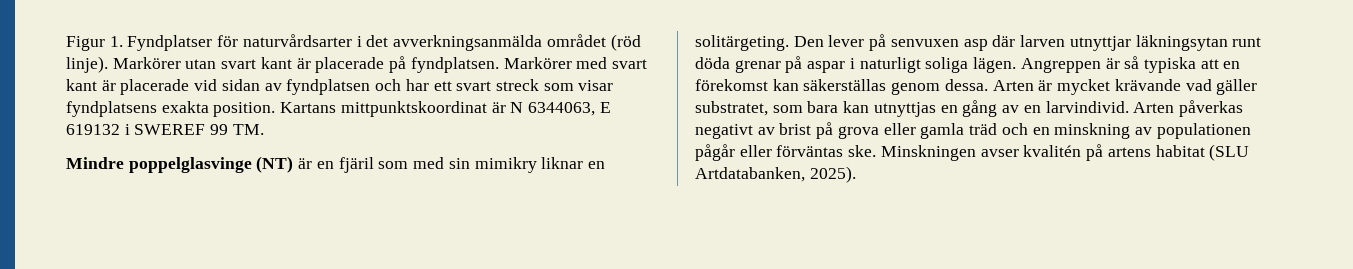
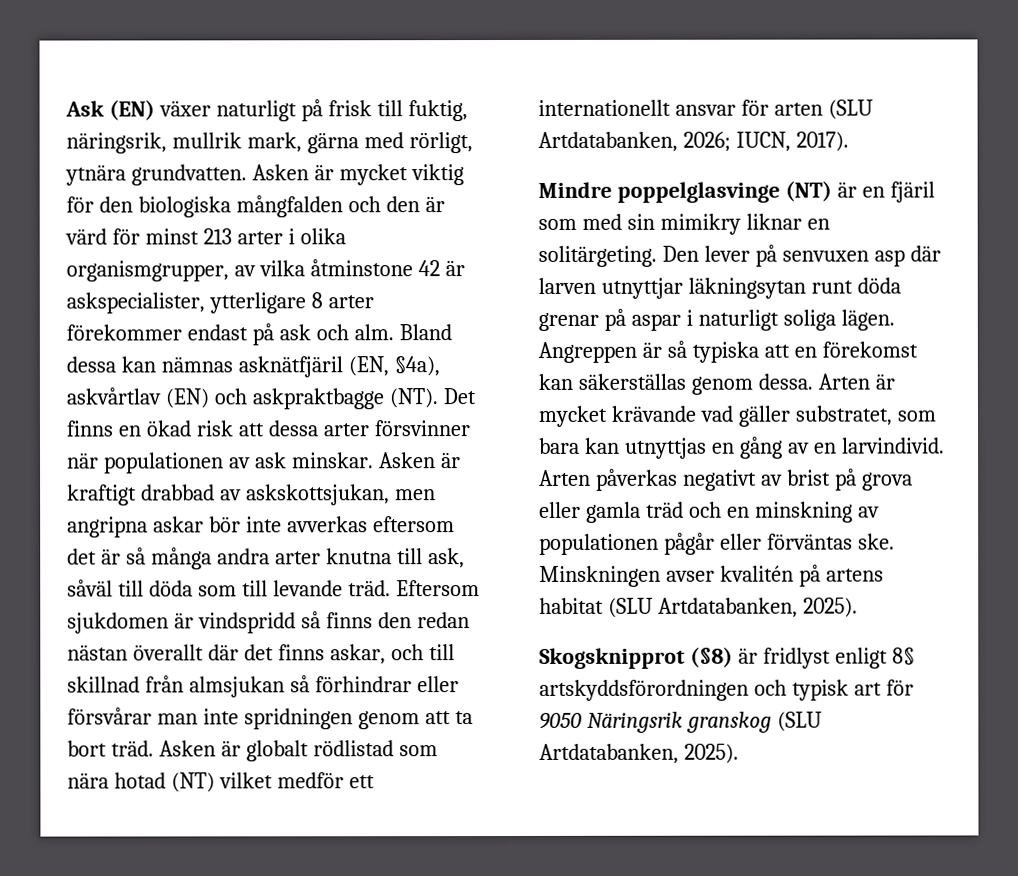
[66,34,641,51] [66,56,647,73] [66,79,614,95] [66,101,611,117] [66,124,264,135] Figur 1. Fyndplatser för naturvårdsarter i det avverkningsanmälda området (röd linje). Markörer utan svart kant är placerade på fyndplatsen. Markörer med svart kant är placerade vid sidan av fyndplatsen och har ett svart streck som visar fyndplatsens exakta position. Kartans mittpunktskoordinat är N 6344063, E 619132 i SWEREF 99 TM. -> [65,99,468,122] [66,132,473,154] [65,164,464,186] [66,195,445,218] [65,228,346,245] [66,259,465,282] [66,292,374,314] [66,323,452,346] [66,356,440,378] [66,387,476,410] [66,420,470,437] [67,452,461,474] [67,484,436,506] [67,516,455,538] [67,547,465,570] [67,579,480,597] [67,611,470,634] [67,644,455,665] [67,675,459,698] [67,707,473,730] [67,740,438,762] [67,772,375,793] [538,99,873,120] [538,131,849,152] Ask (EN) växer naturligt på frisk till fuktig, näringsrik, mullrik mark, gärna med rörligt, ytnära grundvatten. Asken är mycket viktig för den biologiska mångfalden och den är värd för minst 213 arter i olika organismgrupper, av vilka åtminstone 42 är askspecialister, ytterligare 8 arter förekommer endast på ask och alm. Bland dessa kan nämnas asknätfjäril (EN, §4a), askvårtlav (EN) och askpraktbagge (NT). Det finns en ökad risk att dessa arter försvinner när populationen av ask minskar. Asken är kraftigt drabbad av askskottsjukan, men angripna askar bör inte avverkas eftersom det är så många andra arter knutna till ask, såväl till döda som till levande träd. Eftersom sjukdomen är vindspridd så finns den redan nästan överallt där det finns askar, och till skillnad från almsjukan så förhindrar eller försvårar man inte spridningen genom att ta bort träd. Asken är globalt rödlistad som nära hotad (NT) vilket medför ett internationellt ansvar för arten (SLU Artdatabanken, 2026; IUCN, 2017).
(856, 174) none -> [539,646,915,669] [539,679,914,701] [539,711,822,733] [539,743,739,764] // Skogsknipprot (§8) är fridlyst enligt 8§ artskyddsförordningen och typisk art för 9050 Näringsrik granskog (SLU Artdatabanken, 2025).

